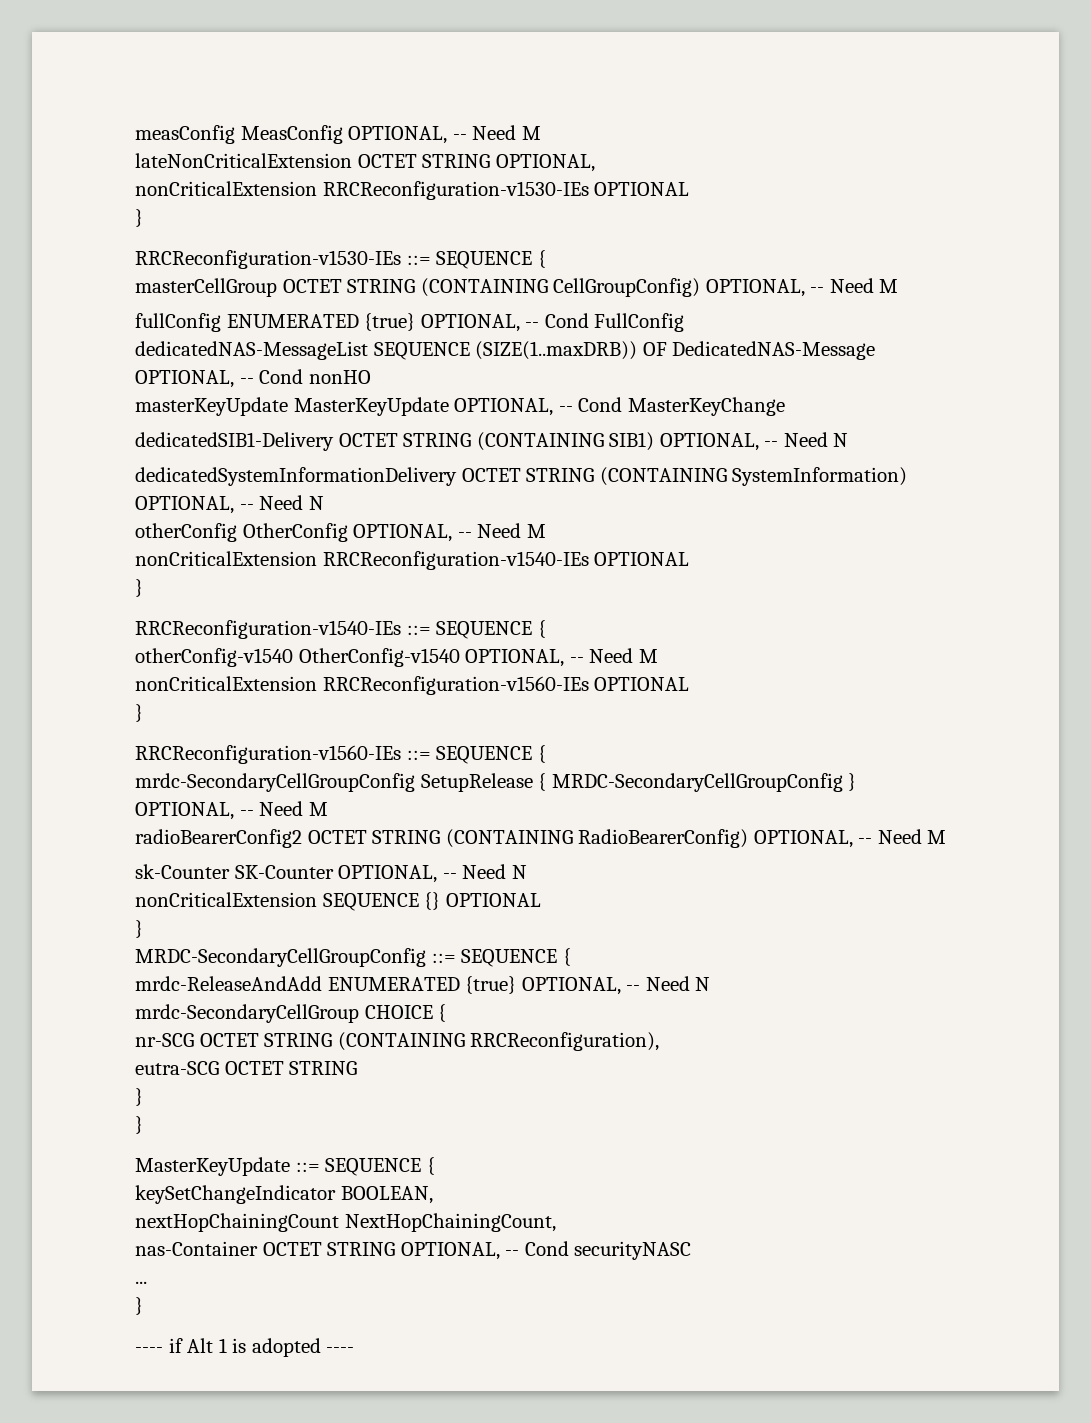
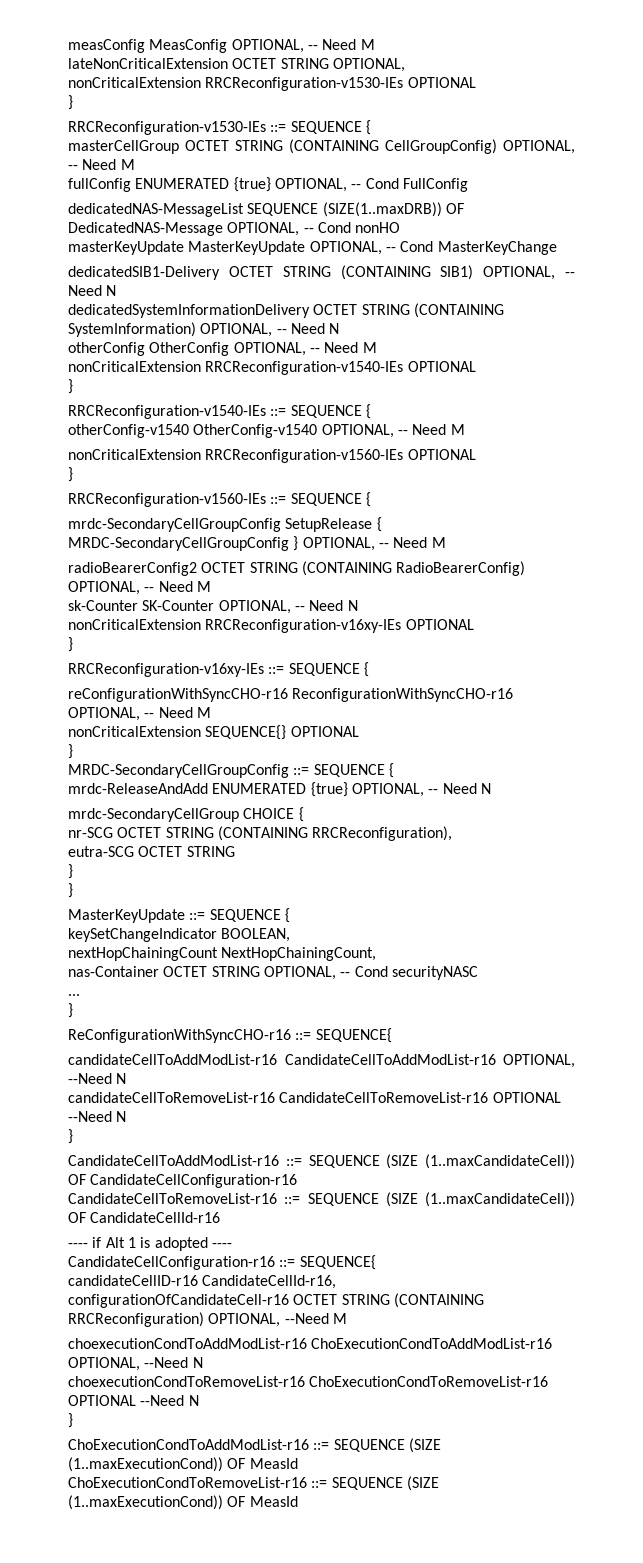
[322,892,441,911] SEQUENCE {} -> [205,619,474,633] [68,637,73,652] [68,662,369,677] [68,688,514,702] [68,707,211,721] [68,725,287,740] RRCReconfiguration-v16xy-IEs OPTIONAL // } // RRCReconfiguration-v16xy-IEs ::= SEQUENCE { // reConfigurationWithSyncCHO-r16 ReconfigurationWithSyncCHO-r16 OPTIONAL, -- Need M // nonCriticalExtension SEQUENCE{}
(143, 1306) none -> [68,1028,392,1043] [68,1054,575,1068] [68,1073,127,1084] [68,1092,561,1103] [68,1111,127,1122] [68,1129,73,1144] [68,1154,575,1169] [68,1174,298,1188] [68,1192,575,1207] [68,1212,221,1223] // ReConfigurationWithSyncCHO-r16 ::= SEQUENCE{ // candidateCellToAddModList-r16 CandidateCellToAddModList-r16 OPTIONAL, --Need N // candidateCellToRemoveList-r16 CandidateCellToRemoveList-r16 OPTIONAL --Need N // } // CandidateCellToAddModList-r16 ::= SEQUENCE (SIZE (1..maxCandidateCell)) OF CandidateCellConfiguration-r16 // CandidateCellToRemoveList-r16 ::= SEQUENCE (SIZE (1..maxCandidateCell)) OF CandidateCellId-r16
(355, 1350) none -> [68,1255,376,1270] [68,1275,337,1289] [68,1293,484,1308] [68,1312,347,1327] [68,1338,553,1349] [68,1357,203,1371] [68,1376,549,1387] [68,1395,199,1406] [68,1413,73,1428] [68,1438,441,1453] [68,1457,298,1472] [68,1476,439,1491] [68,1495,298,1510] // CandidateCellConfiguration-r16 ::= SEQUENCE{ // candidateCellID-r16 CandidateCellId-r16, // configurationOfCandidateCell-r16 OCTET STRING (CONTAINING RRCReconfiguration) OPTIONAL, --Need M // choexecutionCondToAddModList-r16 ChoExecutionCondToAddModList-r16 OPTIONAL, --Need N // choexecutionCondToRemoveList-r16 ChoExecutionCondToRemoveList-r16 OPTIONAL --Need N // } // ChoExecutionCondToAddModList-r16 ::= SEQUENCE (SIZE (1..maxExecutionCond)) OF MeasId // ChoExecutionCondToRemoveList-r16 ::= SEQUENCE (SIZE (1..maxExecutionCond)) OF MeasId

